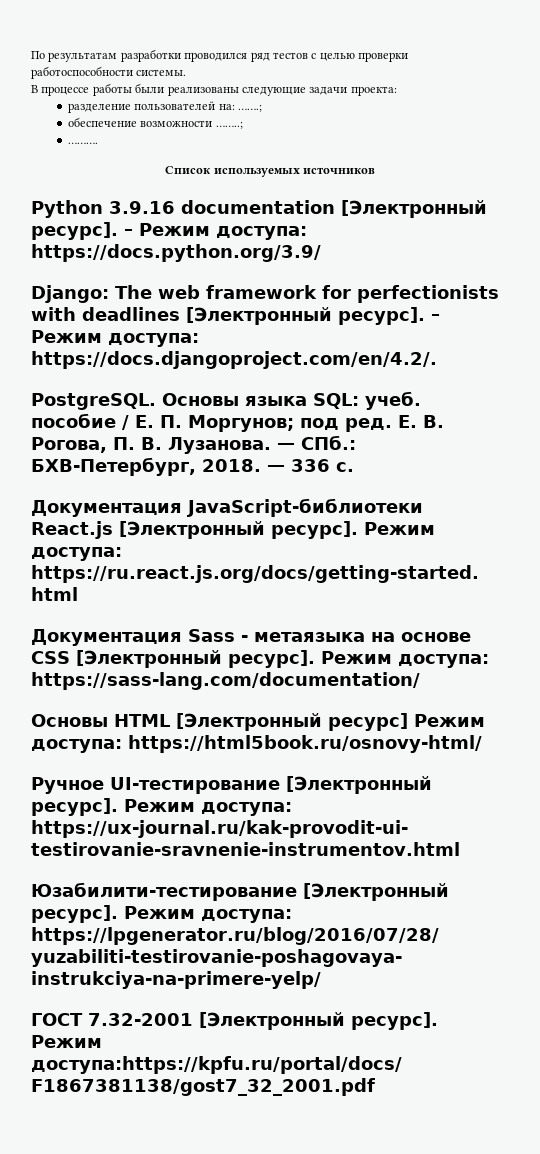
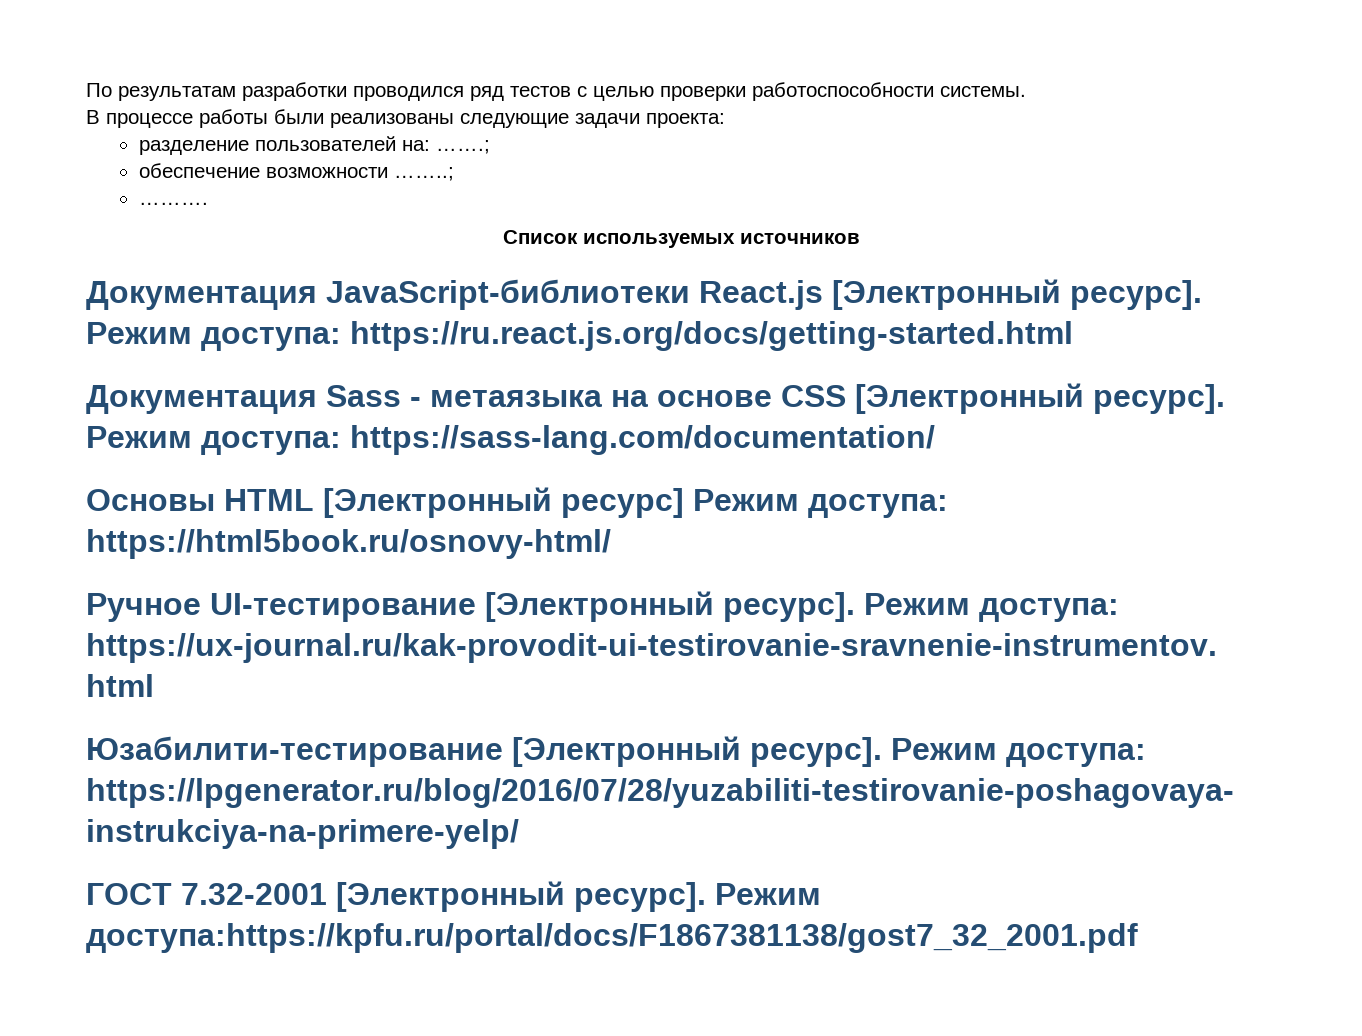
[31,200,487,218] [31,222,307,240] [31,244,321,262] [31,285,499,303] [31,307,440,325] [31,330,199,347] [31,351,437,369] [31,391,421,410] [31,413,444,432] [31,435,356,454] [31,457,354,476] // Python 3.9.16 documentation [Электронный ресурс]. – Режим доступа: https://docs.python.org/3.9/ // Django: The web framework for perfectionists with deadlines [Электронный ресурс]. – Режим доступа: https://docs.djangoproject.com/en/4.2/. // PostgreSQL. Основы языка SQL: учеб. пособие / Е. П. Моргунов; под ред. Е. В. Рогова, П. В. Лузанова. — СПб.: БХВ-Петербург, 2018. — 336 с. -> (860, 238) none

